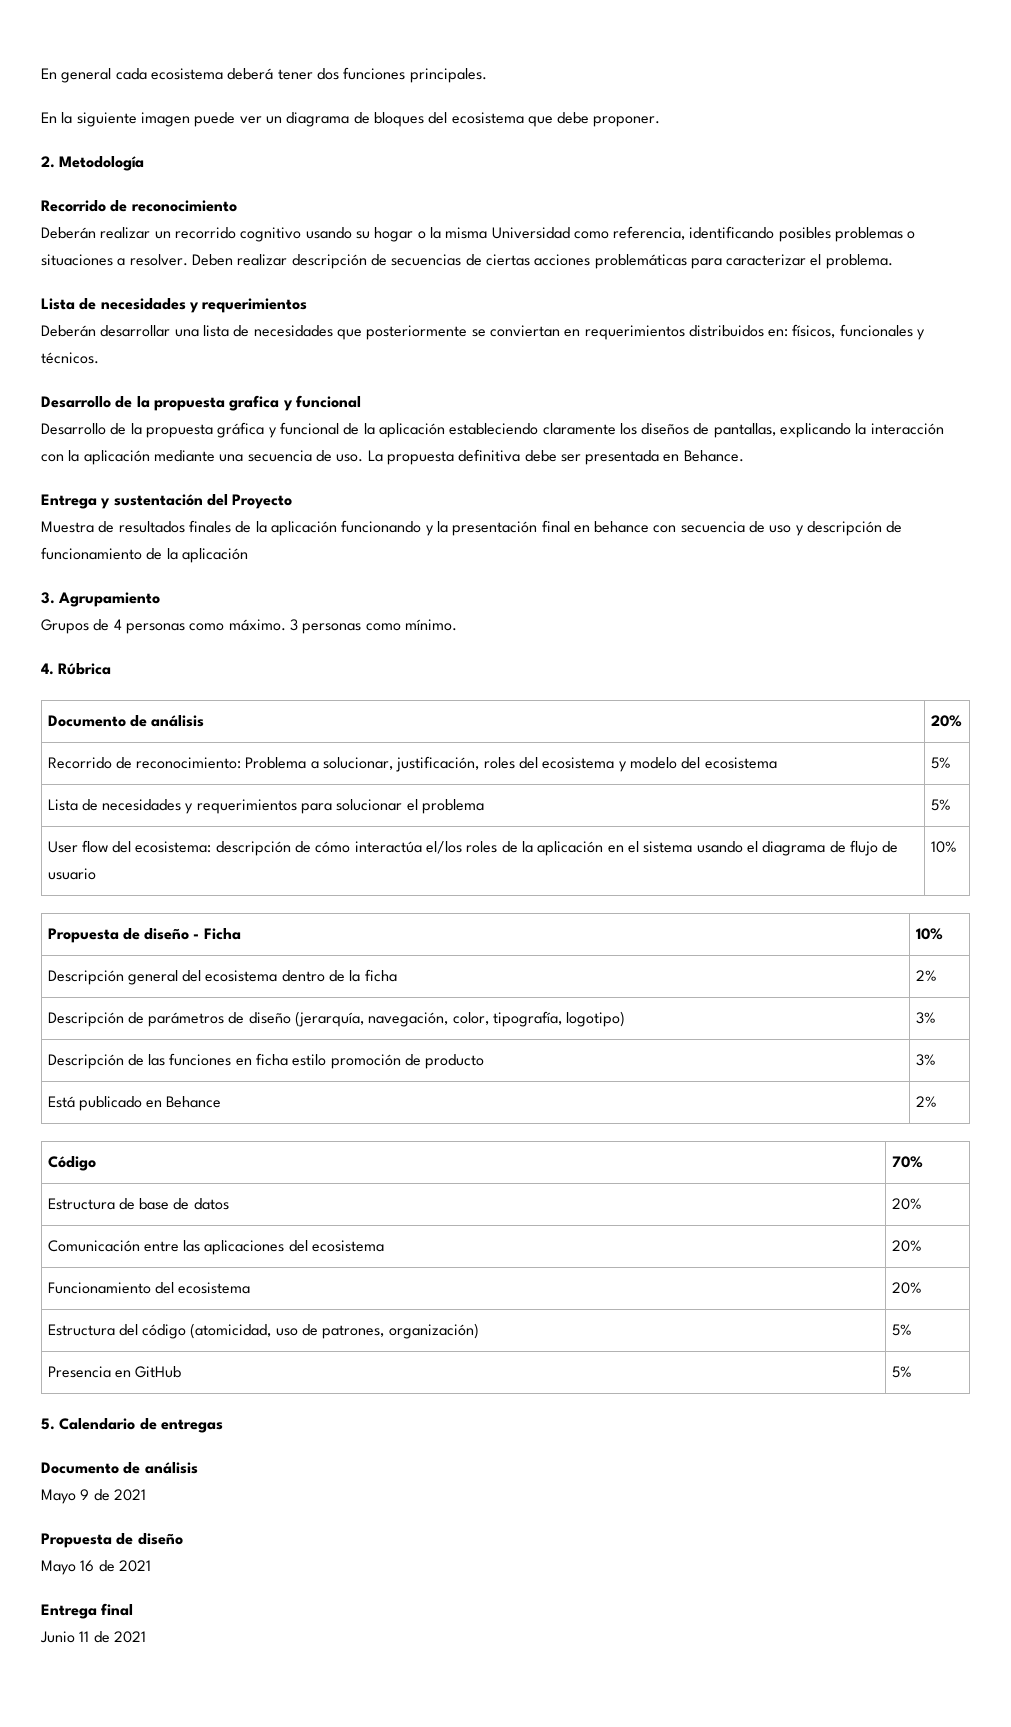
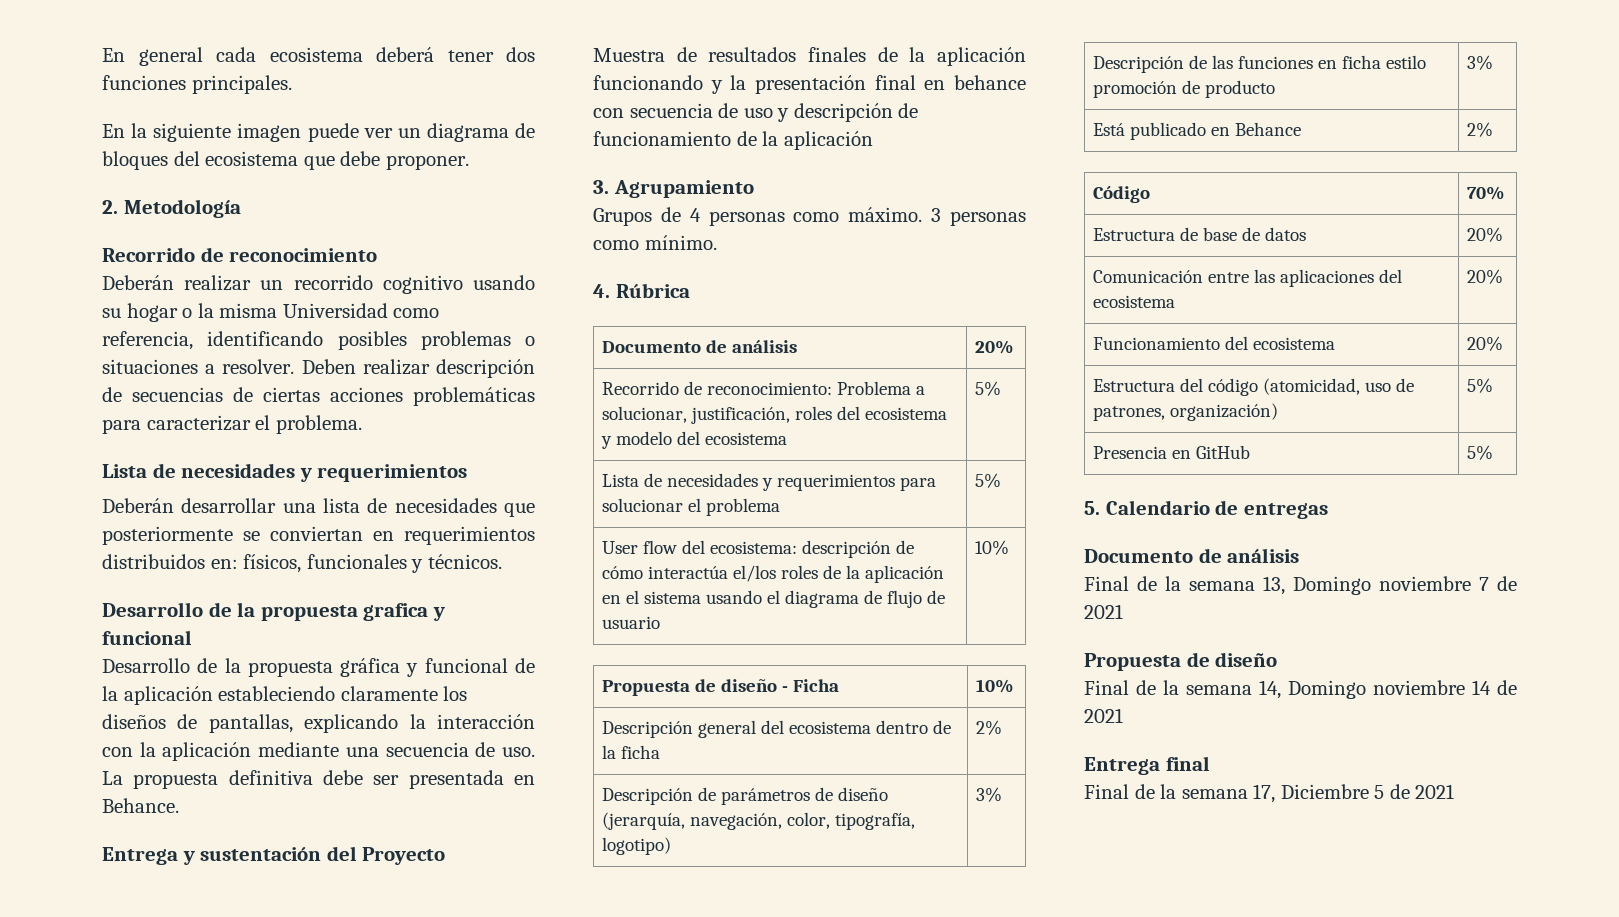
[41,1489,90,1504] Mayo 9 -> [1084,576,1489,595] Final de la semana 13, Domingo noviembre 7
[41,1560,151,1575] [41,1603,134,1619] [40,1631,90,1643] Mayo 16 de 2021 // Entrega final // Junio 11 -> [1084,680,1517,699] [1084,708,1123,723] [1084,756,1210,775] [1084,784,1385,803] Final de la semana 14, Domingo noviembre 14 de 2021 // Entrega final // Final de la semana 17, Diciembre 5

